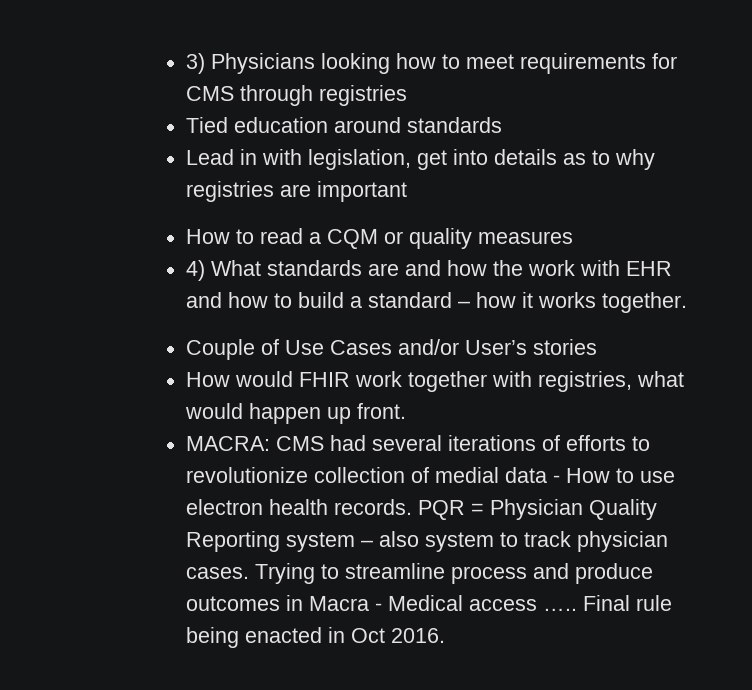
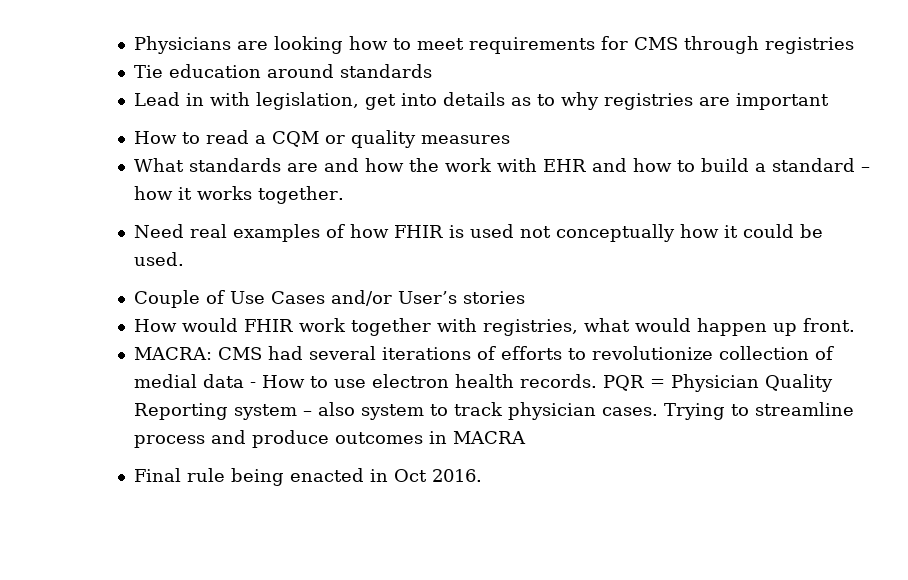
[185,53,315,74] 3) Physicians -> [134,36,269,54] Physicians are
[185,117,228,133] Tied -> [134,65,164,78] Tie
[185,260,205,281] 4) -> (511, 139) none
(687, 302) none -> [134,224,824,242] [134,252,185,266] // Need real examples of how FHIR is used not conceptually how it could be used.
[308,595,577,611] Macra - Medical access ….. -> [453,431,527,444] MACRA //

